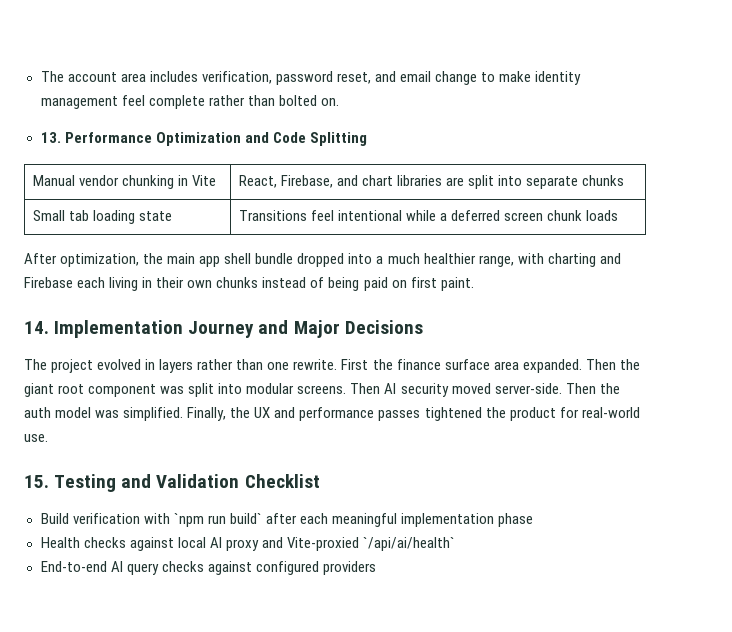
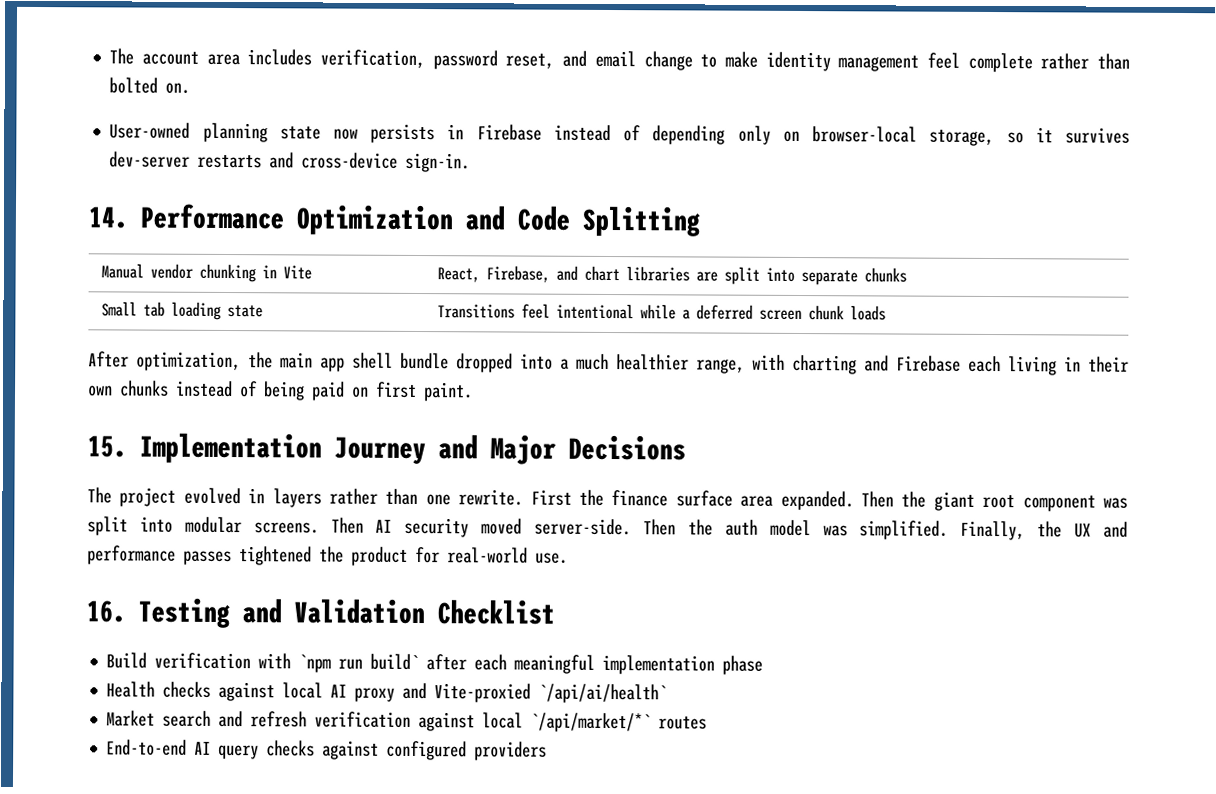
[40,132,61,143] 13. -> [109,122,1130,147] [109,151,471,173] [88,206,128,229] User-owned planning state now persists in Firebase instead of depending only on browser-local storage, so it survives dev-server restarts and cross-device sign-in. // 14.
[24,321,49,334] 14. -> [87,435,127,458] 15.
[24,475,49,488] 15. -> [86,600,126,623] 16.
(455, 544) none -> [106,710,708,733] // Market search and refresh verification against local `/api/market/*` routes

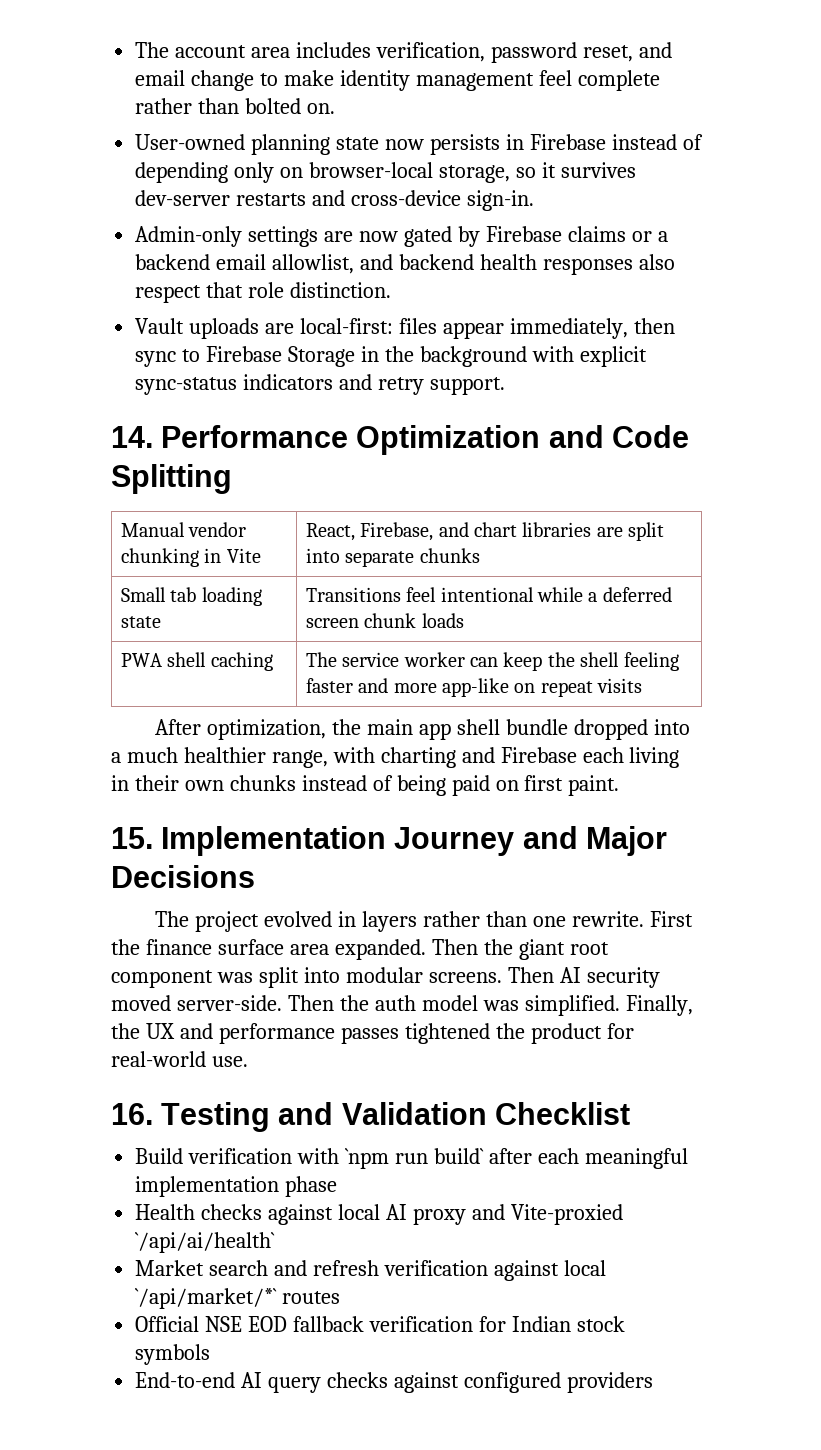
(471, 162) none -> [135,226,668,247] [135,254,675,275] [135,282,392,303] [135,318,675,339] [135,346,647,367] [135,374,505,395] // Admin-only settings are now gated by Firebase claims or a backend email allowlist, and backend health responses also respect that role distinction. // Vault uploads are local-first: files appear immediately, then sync to Firebase Storage in the background with explicit sync-status indicators and retry support.
(887, 313) none -> [120,652,273,671] [305,652,679,671] [305,678,643,697] // PWA shell caching | The service worker can keep the shell feeling faster and more app-like on repeat visits
(708, 723) none -> [135,1316,625,1332] [135,1344,211,1365] // Official NSE EOD fallback verification for Indian stock symbols

